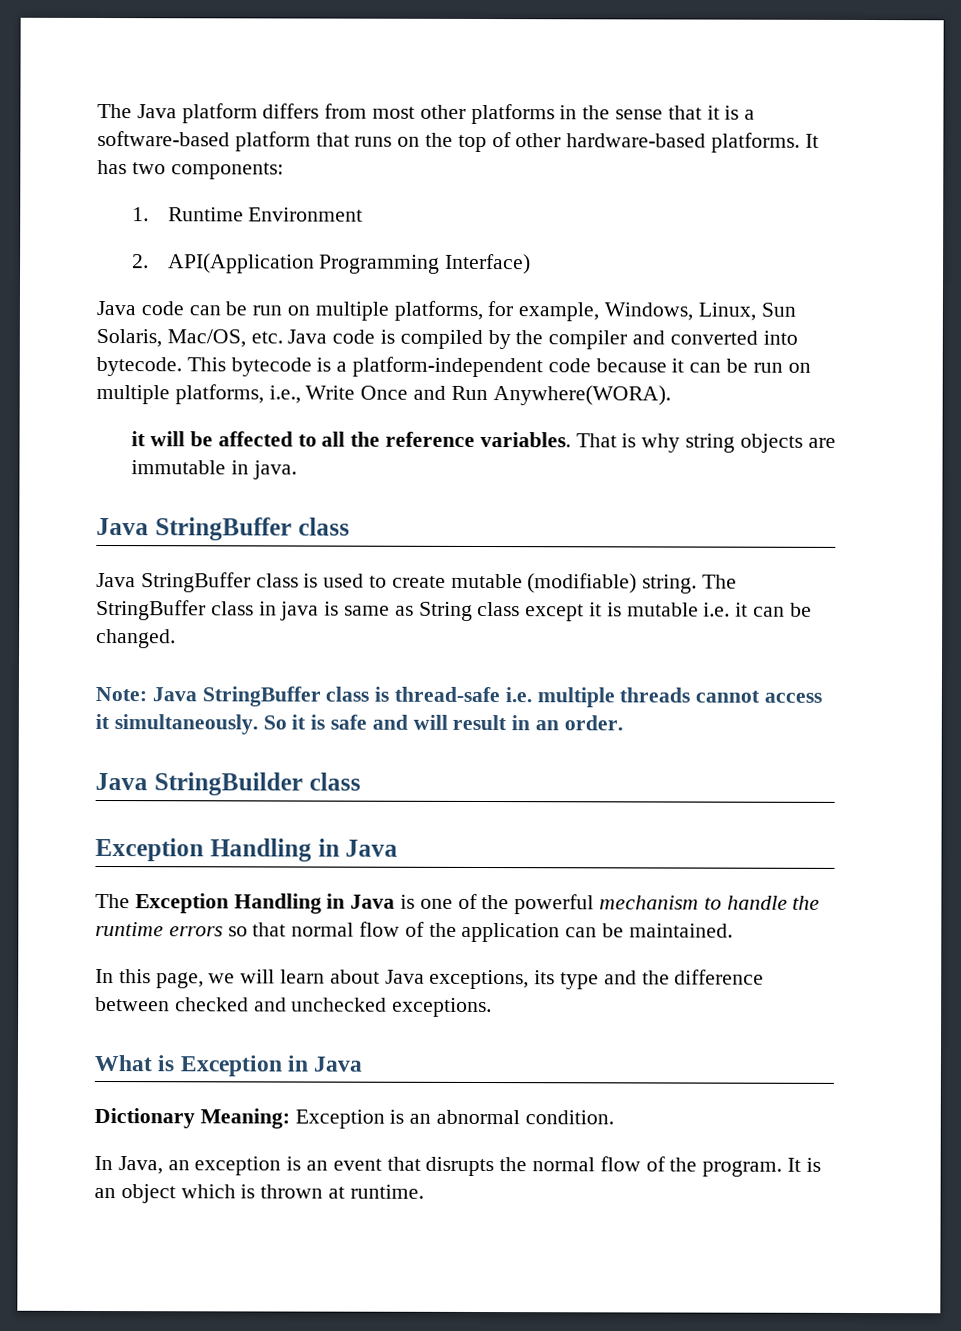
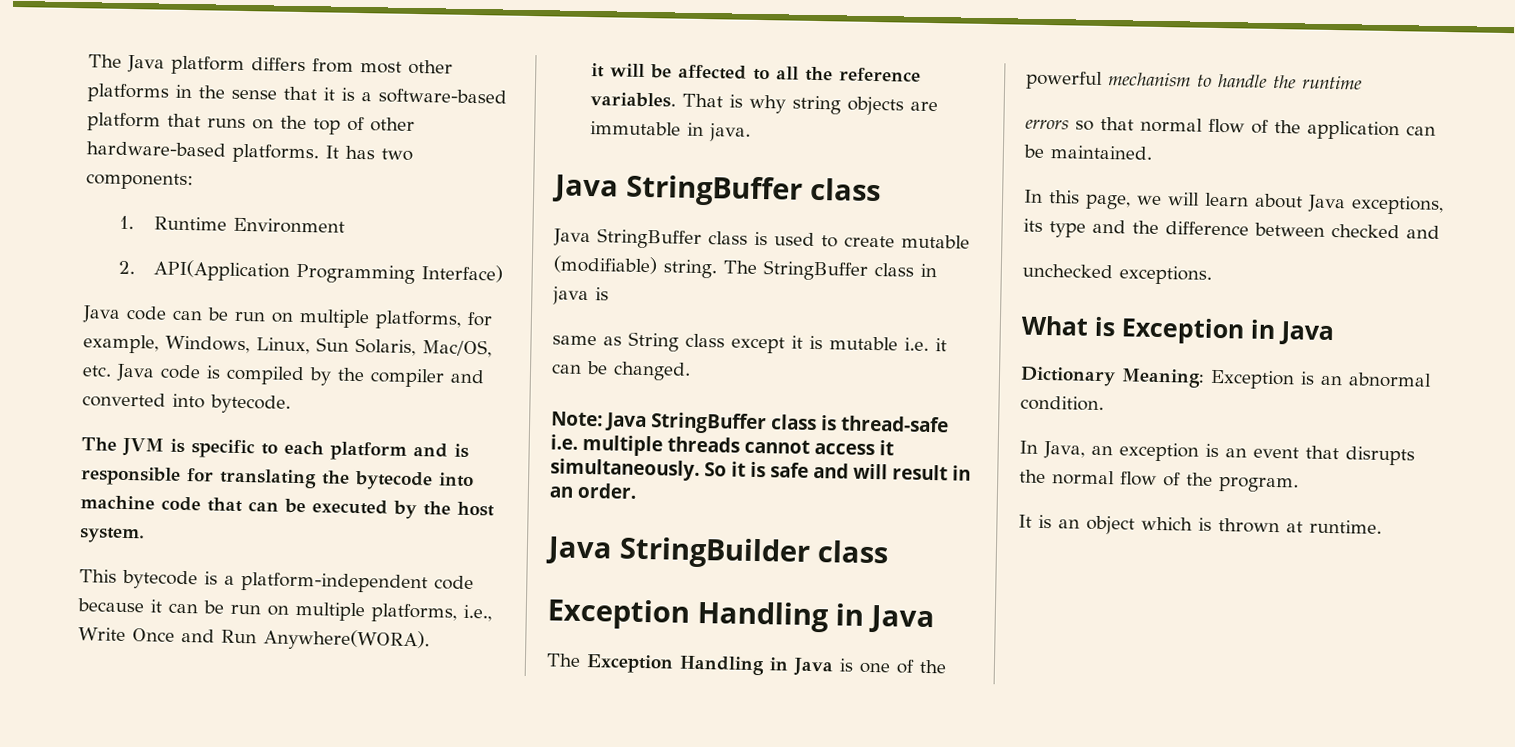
(182, 366) none -> [81,437,469,461] [80,466,474,491] [80,495,495,520] [79,527,145,544] // The JVM is specific to each platform and is responsible for translating the bytecode into machine code that can be executed by the host system. //
(340, 608) none -> (609, 294) //
(164, 929) none -> (1362, 82) //
(287, 1004) none -> (1440, 232) //
(783, 1168) none -> (1299, 484) //

